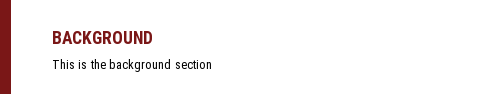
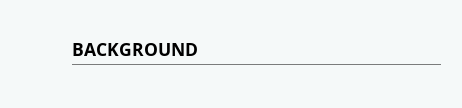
[52,59,212,72] // This is the background section -> (198, 49) none

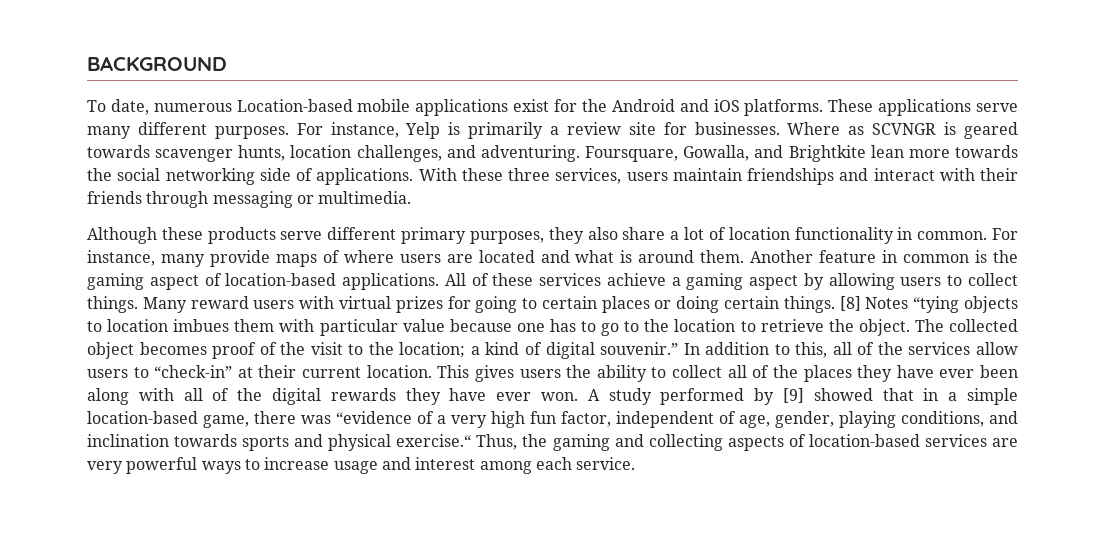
(198, 49) none -> [87,99,1019,116] [87,122,1018,139] [87,145,1019,162] [87,168,1018,185] [87,191,412,208] [87,227,1019,244] [87,250,1018,267] [87,273,1018,290] [87,296,1018,313] [87,319,1019,336] [87,342,1018,359] [87,365,1018,382] [87,388,1018,405] [87,411,1018,428] [87,434,1019,451] [87,457,636,474] // To date, numerous Location-based mobile applications exist for the Android and iOS platforms. These applications serve many different purposes. For instance, Yelp is primarily a review site for businesses. Where as SCVNGR is geared towards scavenger hunts, location challenges, and adventuring. Foursquare, Gowalla, and Brightkite lean more towards the social networking side of applications. With these three services, users maintain friendships and interact with their friends through messaging or multimedia. // Although these products serve different primary purposes, they also share a lot of location functionality in common. For instance, many provide maps of where users are located and what is around them. Another feature in common is the gaming aspect of location-based applications. All of these services achieve a gaming aspect by allowing users to collect things. Many reward users with virtual prizes for going to certain places or doing certain things. [8] Notes “tying objects to location imbues them with particular value because one has to go to the location to retrieve the object. The collected object becomes proof of the visit to the location; a kind of digital souvenir.” In addition to this, all of the services allow users to “check-in” at their current location. This gives users the ability to collect all of the places they have ever been along with all of the digital rewards they have ever won. A study performed by [9] showed that in a simple location-based game, there was “evidence of a very high fun factor, independent of age, gender, playing conditions, and inclination towards sports and physical exercise.“ Thus, the gaming and collecting aspects of location-based services are very powerful ways to increase usage and interest among each service.

